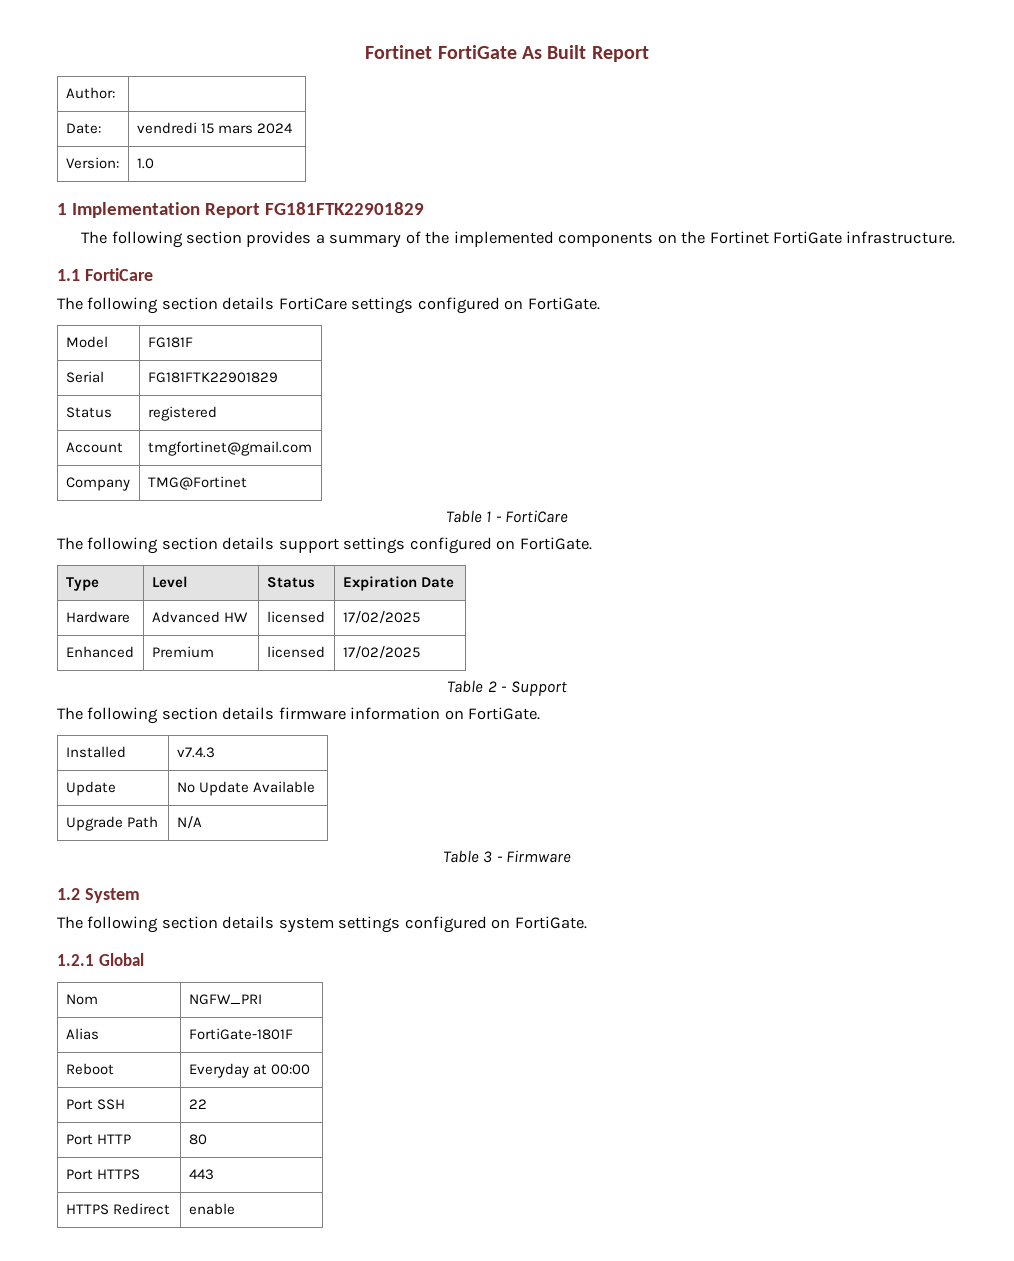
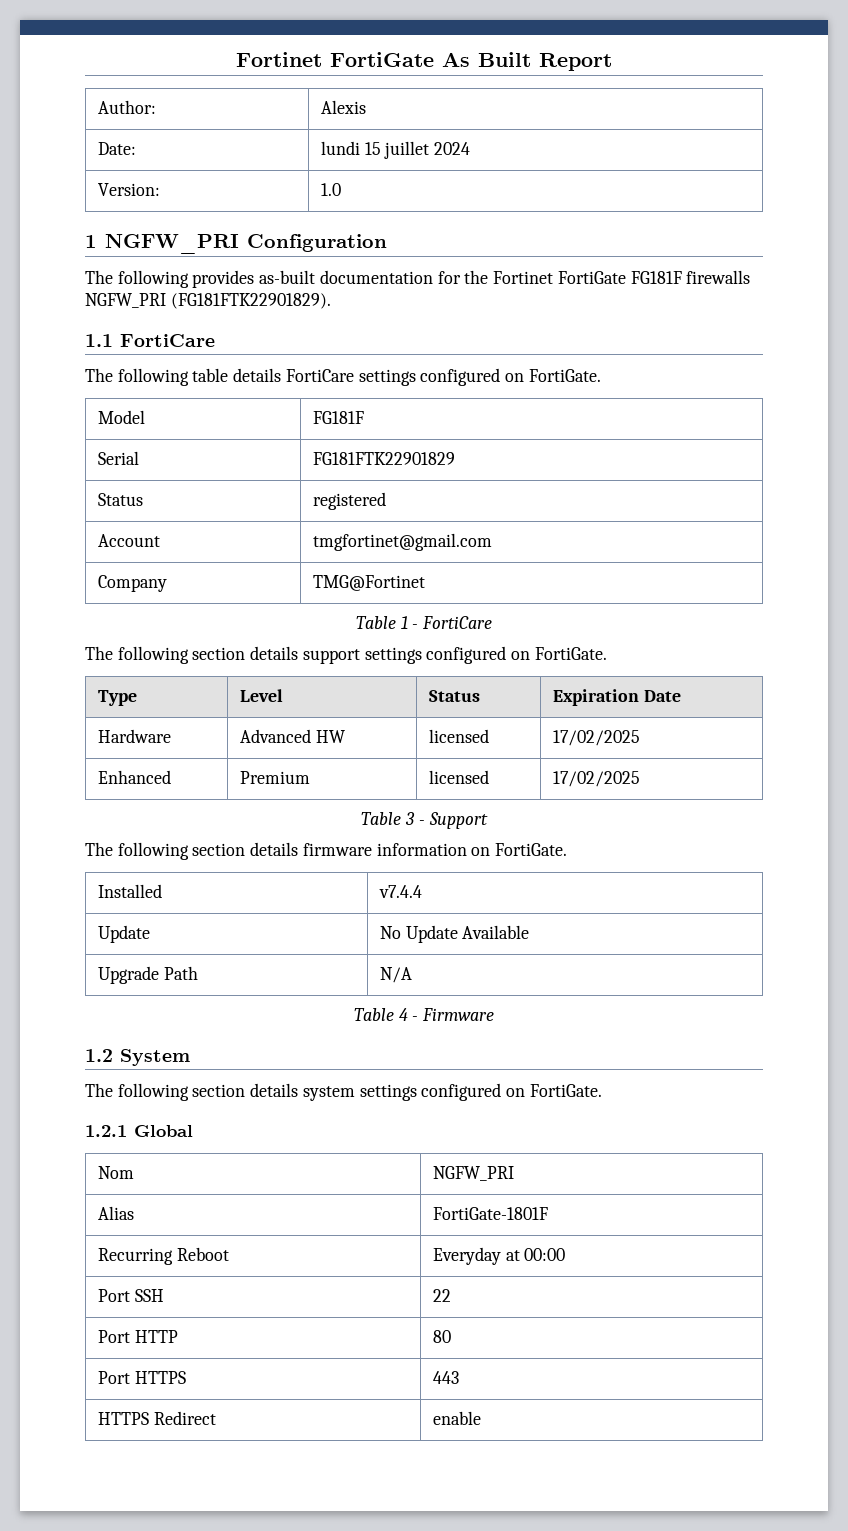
(115, 93) none -> [321,100,367,114] Alexis
[136,122,253,134] vendredi 15 mars -> [321,141,430,159] lundi 15 juillet
[71,202,424,218] [81,231,956,248] Implementation Report FG181FTK22901829 // The following section provides a summary of the implemented components on the Fortinet FortiGate infrastructure. -> [105,234,387,254] [85,270,751,288] [85,293,331,309] NGFW_PRI Configuration // The following provides as-built documentation for the Fortinet FortiGate FG181F firewalls NGFW_PRI (FG181FTK22901829).
[161,297,218,310] section -> [192,368,229,382] table
[487,681,497,692] 2 -> [405,812,416,825] 3
[176,747,215,758] v7.4.3 -> [379,885,423,898] v7.4.4
[483,851,493,863] 3 -> [398,1008,408,1021] 4
(293, 1034) none -> [98,1248,174,1265] Recurring

